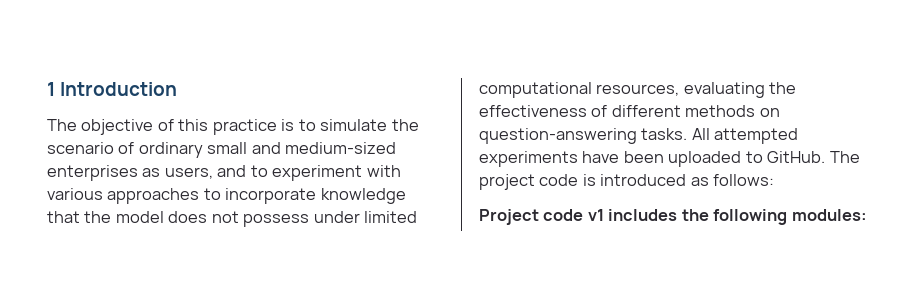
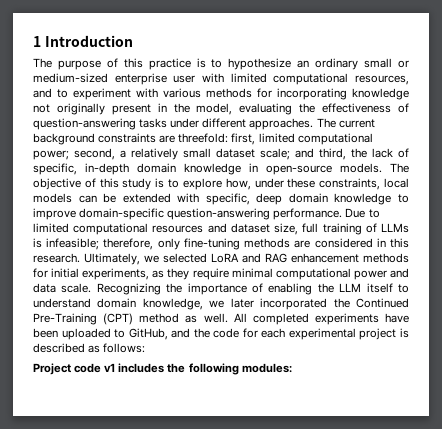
[81,119,154,135] objective -> [57,60,101,70] purpose
[320,119,419,131] [47,142,397,158] [47,165,213,181] simulate the scenario of ordinary small and medium-sized enterprises as users, -> [228,58,409,70] [33,73,409,85] hypothesize an ordinary small or medium-sized enterprise user with limited computational resources,
[107,188,406,204] [47,211,418,227] [479,82,797,98] [479,105,780,117] [479,128,799,144] approaches to incorporate knowledge that the model does not possess under limited computational resources, evaluating the effectiveness of different methods on question-answering tasks. All attempted -> [206,88,409,100] [33,103,409,115] [33,118,375,130] [33,133,373,145] [33,148,409,160] [33,163,409,175] [33,178,409,190] [33,193,409,205] [33,208,380,220] [33,223,410,235] [33,238,409,250] [33,253,409,265] [33,268,409,280] [33,283,409,295] [33,298,409,310] [33,313,309,325] methods for incorporating knowledge not originally present in the model, evaluating the effectiveness of question-answering tasks under different approaches. The current background constraints are threefold: first, limited computational power; second, a relatively small dataset scale; and third, the lack of specific, in-depth domain knowledge in open-source models. The objective of this study is to explore how, under these constraints, local models can be extended with specific, deep domain knowledge to improve domain-specific question-answering performance. Due to limited computational resources and dataset size, full training of LLMs is infeasible; therefore, only fine-tuning methods are considered in this research. Ultimately, we selected LoRA and RAG enhancement methods for initial experiments, as they require minimal computational power and data scale. Recognizing the importance of enabling the LLM itself to understand domain knowledge, we later incorporated the Continued Pre-Training (CPT) method as well. All completed
[767,151,860,163] [479,174,687,190] GitHub. The project code is introduced -> [128,328,409,340] [33,343,85,353] GitHub, and the code for each experimental project is described

